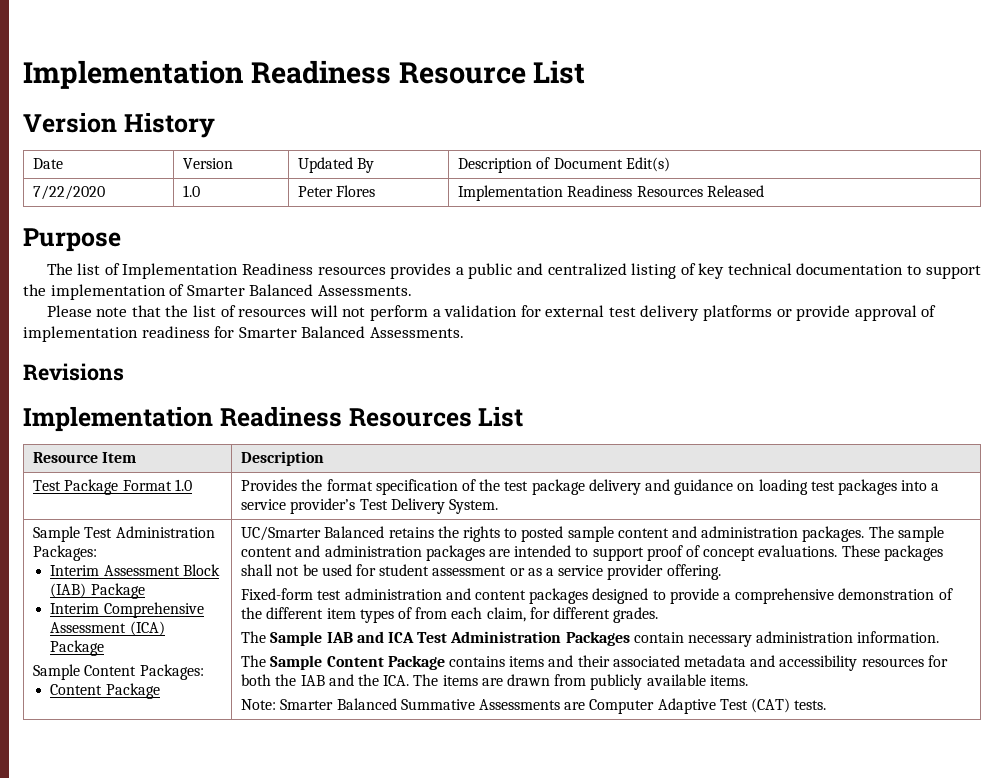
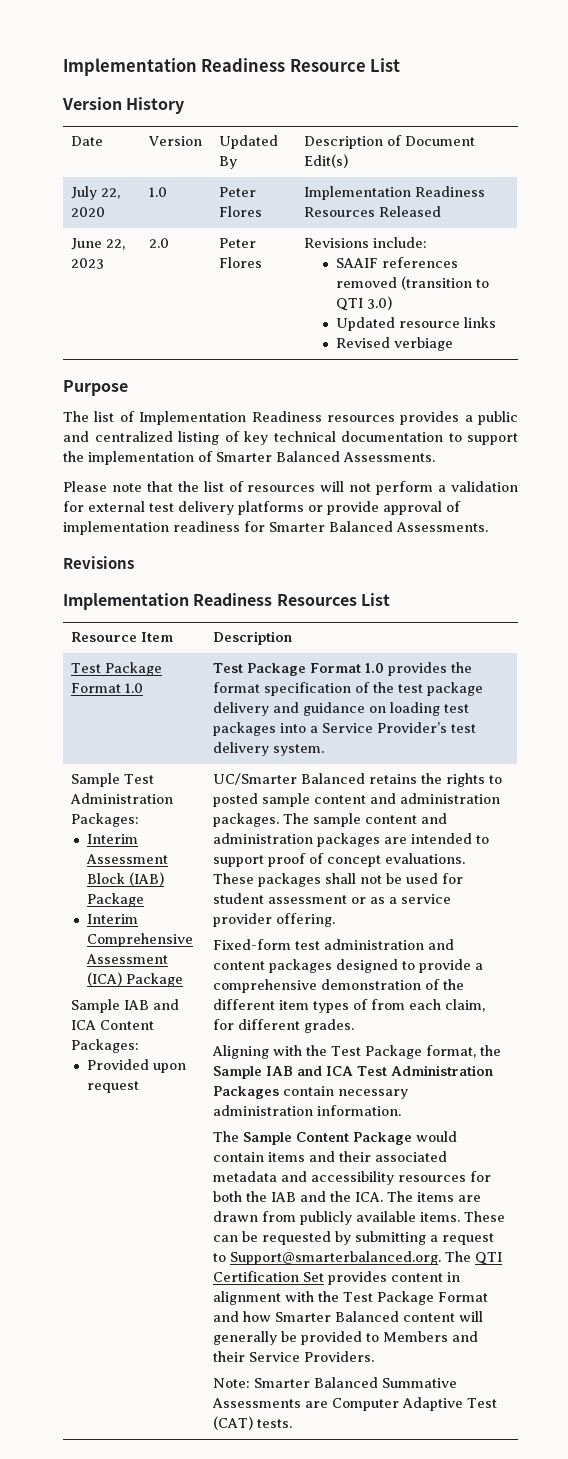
[33,185,106,200] 7/22/2020 -> [71,186,121,200] [71,207,106,217] July 22, 2020
(764, 191) none -> [71,238,126,250] [71,258,105,269] [149,238,170,248] [219,238,257,248] [219,257,263,268] [304,237,428,248] [336,257,459,268] [336,276,490,290] [336,296,393,311] [336,317,497,331] [336,337,454,351] // June 22, 2023 | 2.0 | Peter Flores | Revisions include: // SAAIF references removed (transition to QTI 3.0) // Updated resource links // Revised verbiage
[241,479,298,491] Provides -> [213,662,448,676] Test Package Format 1.0 provides
[241,498,499,514] service provider’s Test Delivery System. -> [322,722,477,733] [213,742,325,756] Service Provider’s test delivery system.
(81, 672) none -> [124,999,180,1010] [71,1020,97,1030] IAB and ICA
[50,683,160,699] Content Package -> [87,1059,187,1073] [87,1081,140,1093] Provided upon request
[241,631,267,643] The -> [212,1045,502,1059] Aligning with the Test Package format, the
[449,656,506,667] contains -> [416,1131,458,1142] [213,1152,265,1162] would contain
(748, 680) none -> [464,1211,506,1222] [213,1231,495,1245] [213,1251,503,1265] [213,1271,461,1285] [213,1291,489,1305] [213,1311,484,1322] [213,1331,479,1345] [213,1351,375,1362] These can be requested by submitting a request to Support@smarterbalanced.org. The QTI Certification Set provides content in alignment with the Test Package Format and how Smarter Balanced content will generally be provided to Members and their Service Providers.

